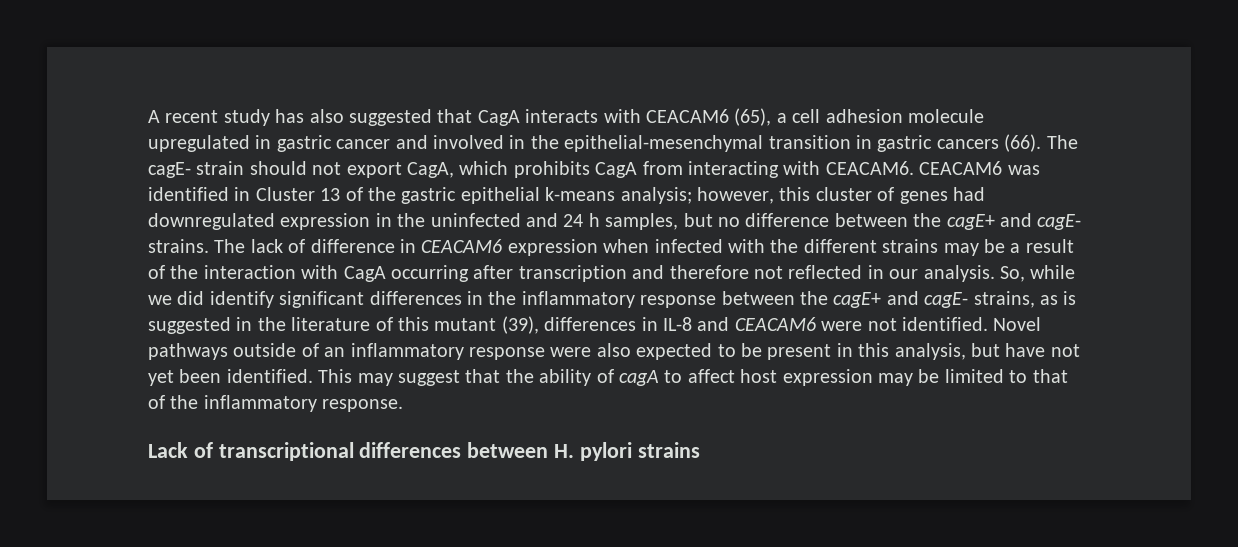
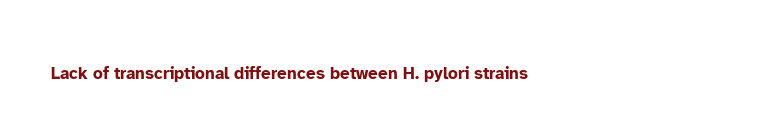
[148,108,984,126] [148,134,1078,152] [148,161,1040,178] [148,187,985,204] [148,213,1082,230] [148,239,1074,256] [148,265,1076,282] [148,291,1077,308] [148,316,1042,334] [148,343,1080,360] [148,369,1068,386] [148,395,404,412] A recent study has also suggested that CagA interacts with CEACAM6 (65), a cell adhesion molecule upregulated in gastric cancer and involved in the epithelial-mesenchymal transition in gastric cancers (66). The cagE- strain should not export CagA, which prohibits CagA from interacting with CEACAM6. CEACAM6 was identified in Cluster 13 of the gastric epithelial k-means analysis; however, this cluster of genes had downregulated expression in the uninfected and 24 h samples, but no difference between the cagE+ and cagE- strains. The lack of difference in CEACAM6 expression when infected with the different strains may be a result of the interaction with CagA occurring after transcription and therefore not reflected in our analysis. So, while we did identify significant differences in the inflammatory response between the cagE+ and cagE- strains, as is suggested in the literature of this mutant (39), differences in IL-8 and CEACAM6 were not identified. Novel pathways outside of an inflammatory response were also expected to be present in this analysis, but have not yet been identified. This may suggest that the ability of cagA to affect host expression may be limited to that of the inflammatory response. // -> (51, 73) none

